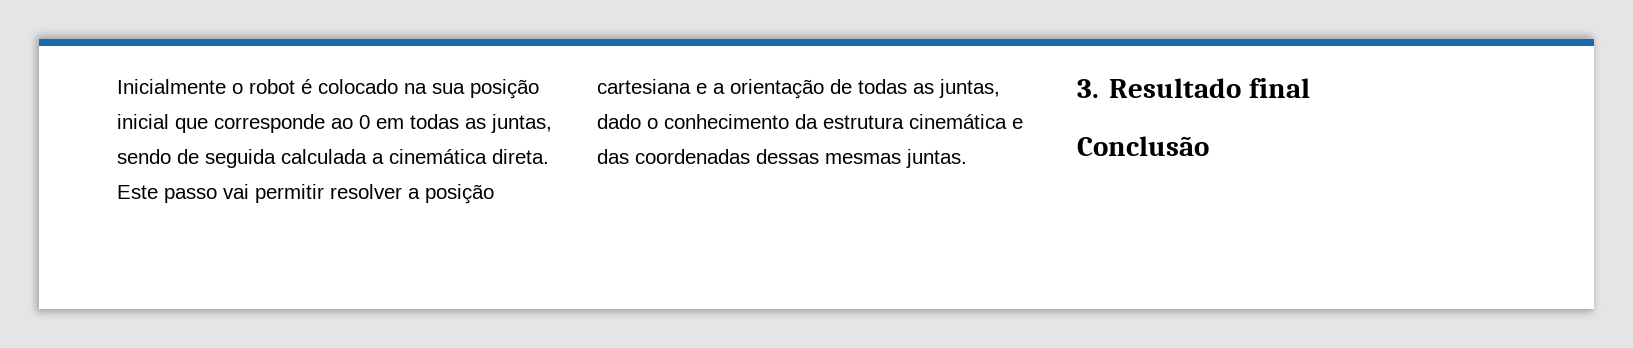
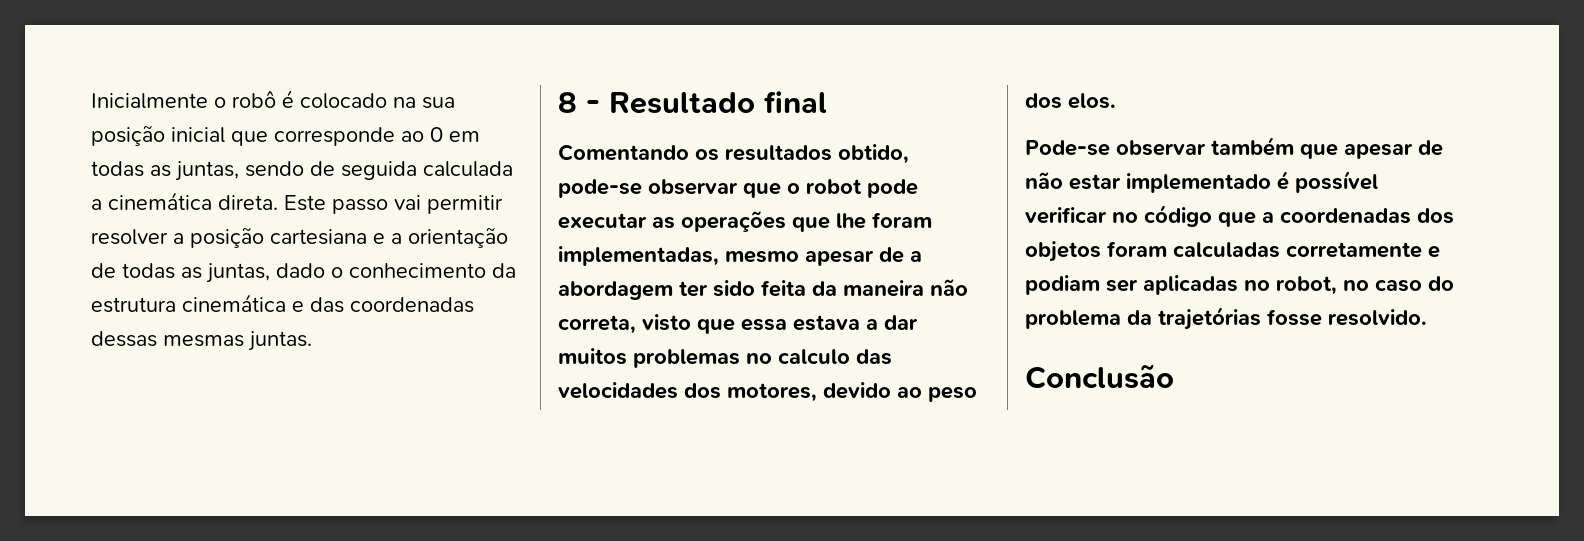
[249,79,295,94] robot -> [232,91,276,108] robô
[1077,79,1099,98] 3. -> [558,92,600,113] 8 -
(1311, 88) none -> [558,144,909,164] [558,179,918,198] [558,211,932,232] [558,246,922,266] [558,279,968,300] [558,314,918,334] [558,348,892,368] [558,382,977,402] [1025,93,1116,109] [1025,137,1443,159] [1025,171,1378,193] [1025,205,1454,227] [1025,241,1440,262] [1025,275,1454,295] [1025,307,1427,330] // Comentando os resultados obtido, pode-se observar que o robot pode executar as operações que lhe foram implementadas, mesmo apesar de a abordagem ter sido feita da maneira não correta, visto que essa estava a dar muitos problemas no calculo das velocidades dos motores, devido ao peso dos elos. // Pode-se observar também que apesar de não estar implementado é possível verificar no código que a coordenadas dos objetos foram calculadas corretamente e podiam ser aplicadas no robot, no caso do problema da trajetórias fosse resolvido.

